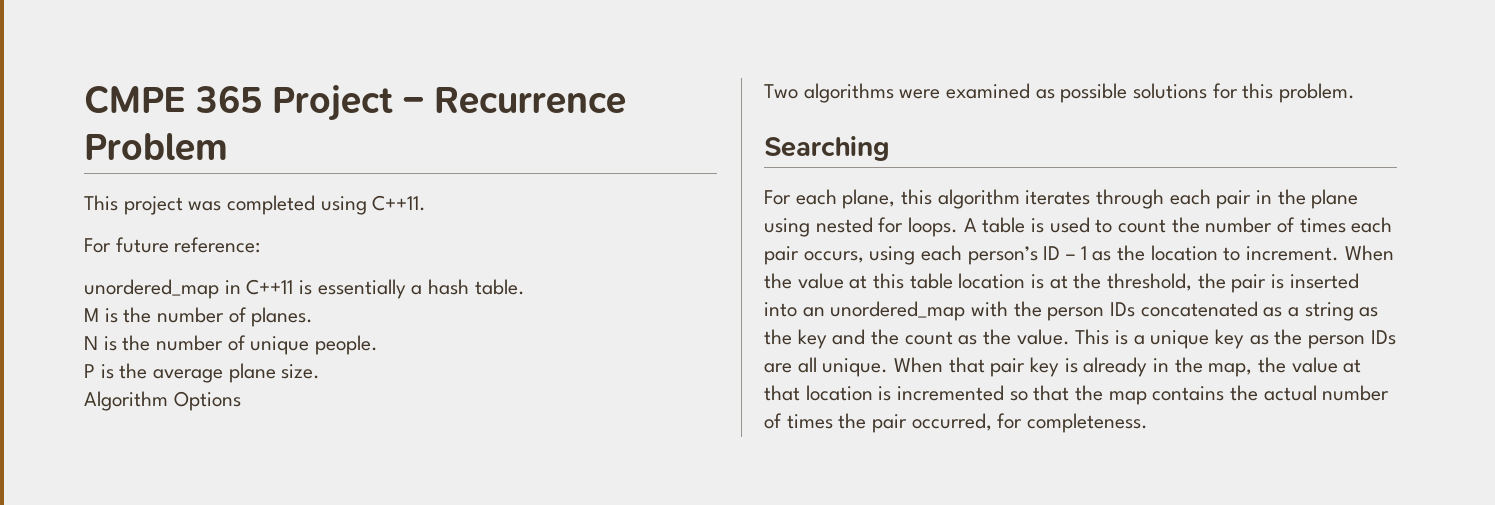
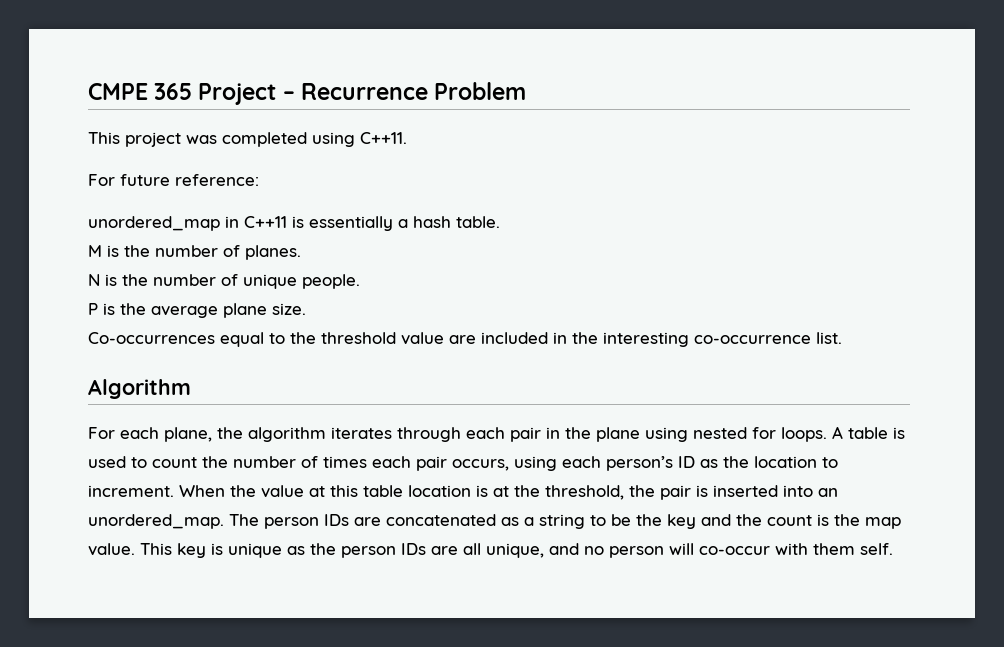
[84,391,241,411] [764,83,1356,103] [764,136,890,161] Algorithm Options // Two algorithms were examined as possible solutions for this problem. // Searching -> [88,332,842,347] [88,379,191,399] Co-occurrences equal to the threshold value are included in the interesting co-occurrence list. // Algorithm
[901,189,933,205] this -> [217,427,243,439] the
[1066,246,1087,260] – 1 -> (695, 462) none
[830,301,1136,321] unordered_map with the person IDs -> [88,514,381,529] unordered_map. The person IDs are
[1359,307,1379,317] as -> [590,514,631,526] to be
[958,329,1245,349] as the value. This is a unique key -> [817,514,901,529] [88,543,282,558] is the map value. This key is unique
[822,357,1362,377] [764,385,1390,405] [764,413,1149,433] unique. When that pair key is already in the map, the value at that location is incremented so that the map contains the actual number of times the pair occurred, for completeness. -> [486,543,893,558] unique, and no person will co-occur with them self.

